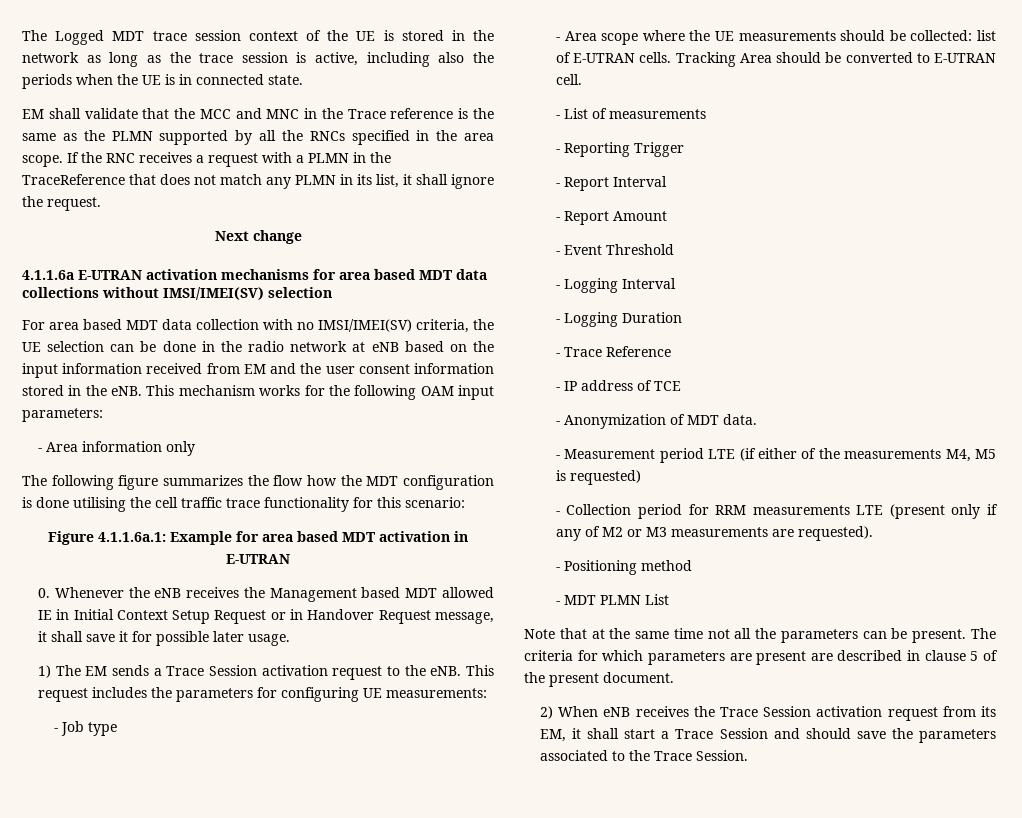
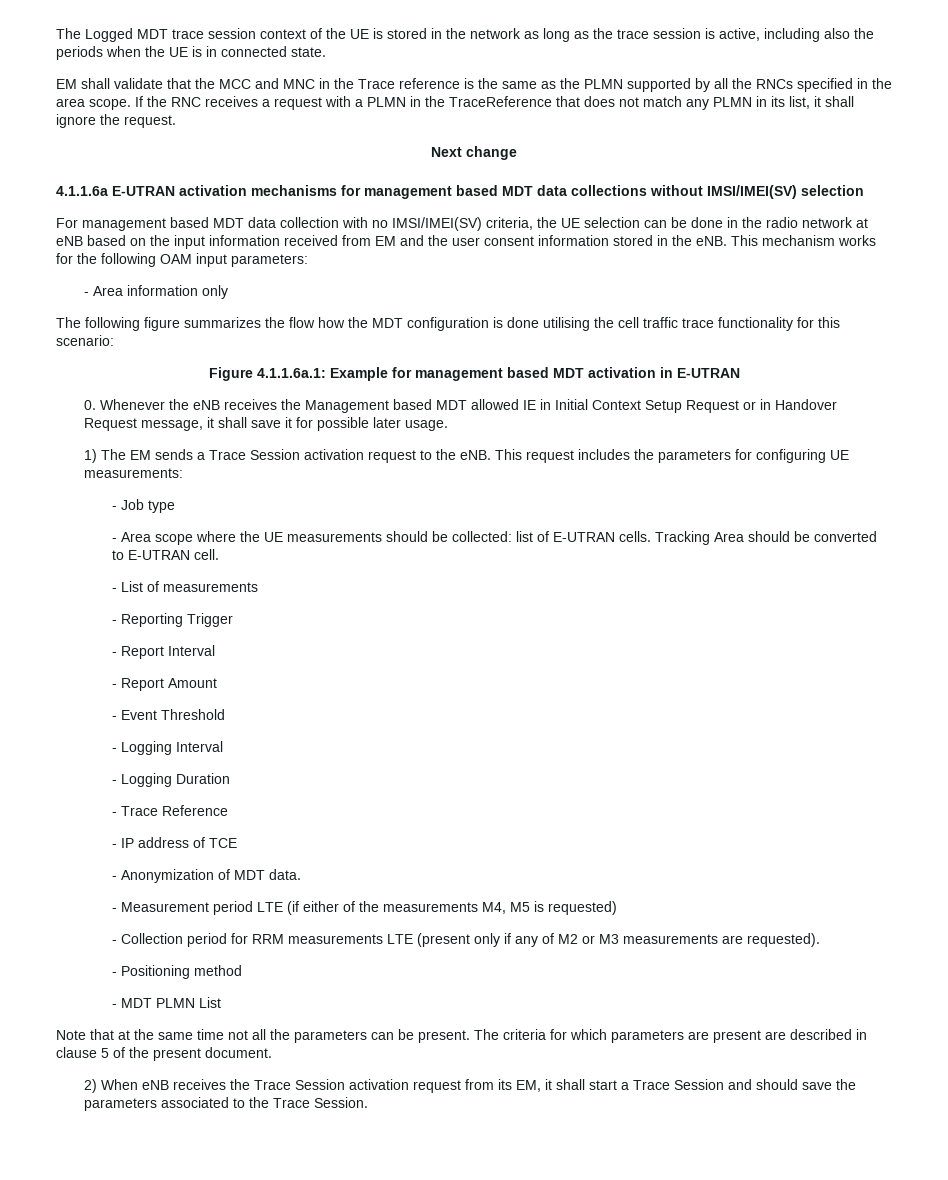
[339,272,370,280] area -> [364,186,452,199] management
[49,322,79,330] area -> [82,218,166,231] management
[262,534,293,542] area -> [414,368,503,381] management

